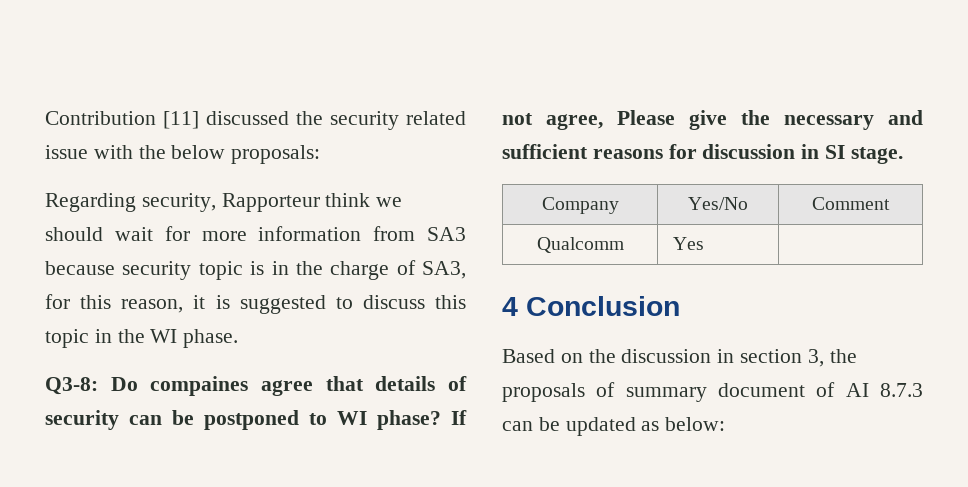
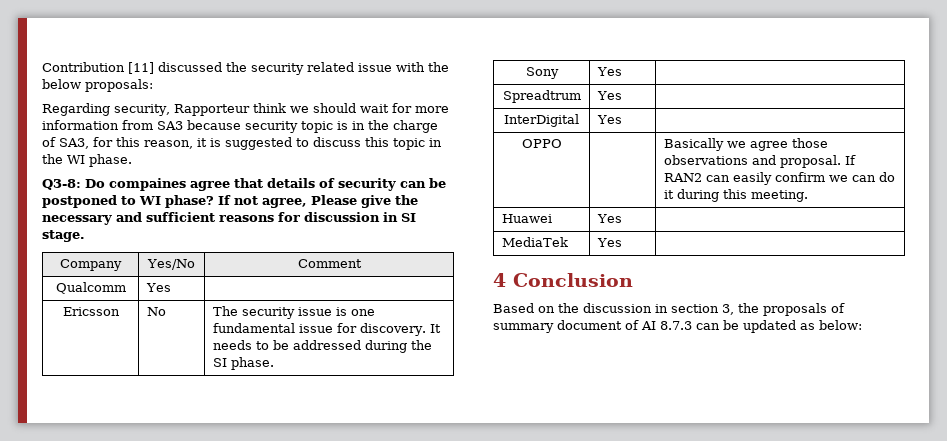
(705, 243) none -> [62,307,120,316] [146,307,166,316] [212,306,375,319] [212,323,441,336] [212,340,432,353] [212,357,274,370] [525,67,559,79] [596,67,622,76] [502,90,581,103] [596,91,622,100] [504,114,579,127] [596,115,622,124] [521,139,562,148] [663,138,828,151] [663,155,856,168] [663,172,895,185] [663,189,808,202] [501,214,552,223] [596,214,622,223] [501,237,568,247] [596,238,622,247] // Ericsson | No | The security issue is one fundamental issue for discovery. It needs to be addressed during the SI phase. // Sony | Yes | // Spreadtrum | Yes | // InterDigital | Yes | // OPPO | | Basically we agree those observations and proposal. If RAN2 can easily confirm we can do it during this meeting. // Huawei | Yes | // MediaTek | Yes |

